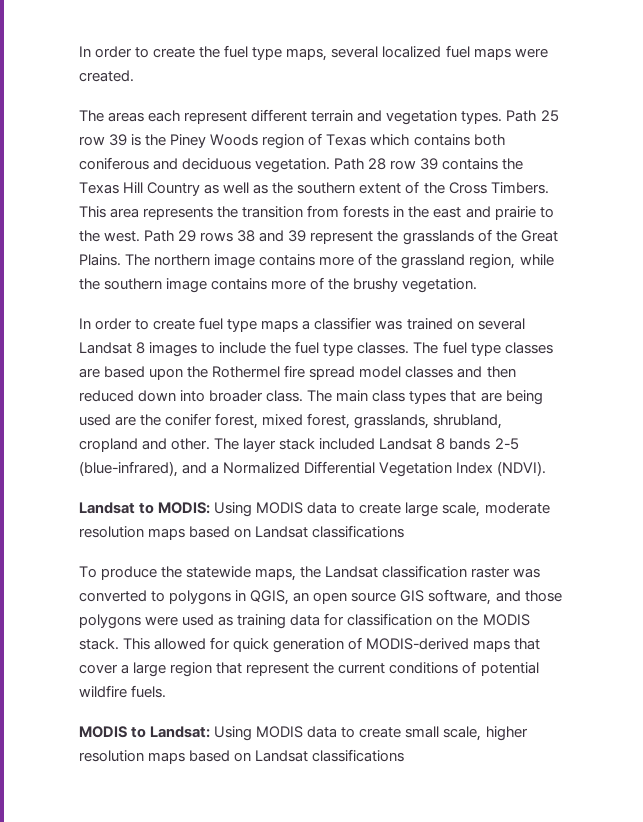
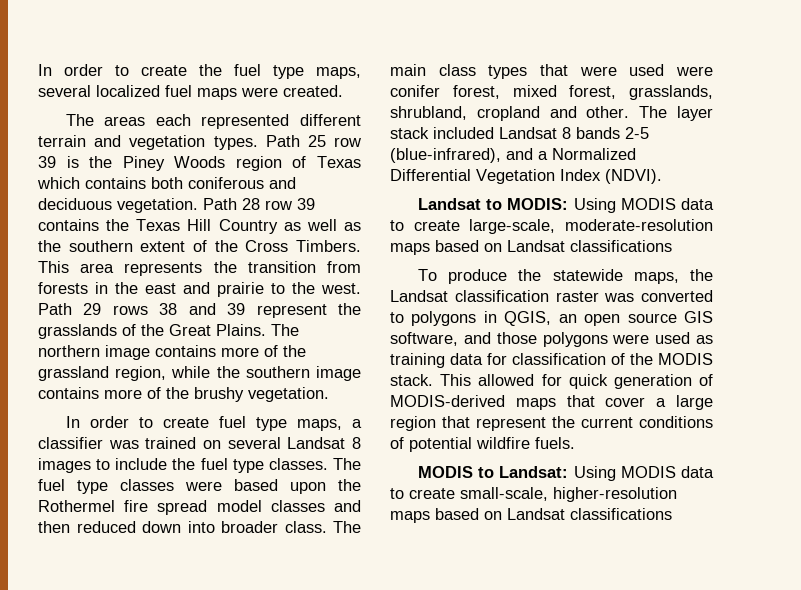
[184,111,248,124] represent -> [201,114,290,129] represented
[261,320,299,332] maps -> [296,419,342,431] maps,
[79,368,100,378] are -> [185,481,222,491] were
[480,390,543,405] [79,414,162,426] are being used are the -> [579,64,713,76] were used were
[405,502,550,517] [79,526,144,538] large scale, moderate resolution -> [469,219,713,234] large-scale, moderate-resolution
[436,616,454,626] on -> [611,353,625,365] of
[405,726,528,741] [79,750,144,762] small scale, higher resolution -> [460,487,677,502] small-scale, higher-resolution

